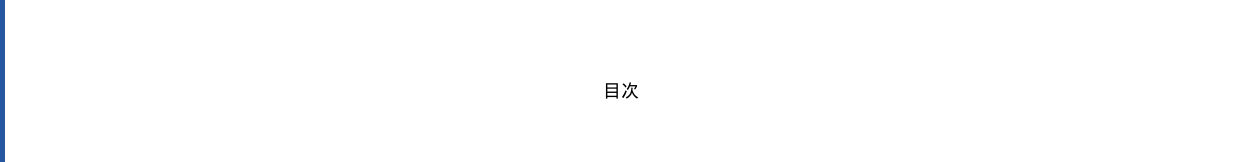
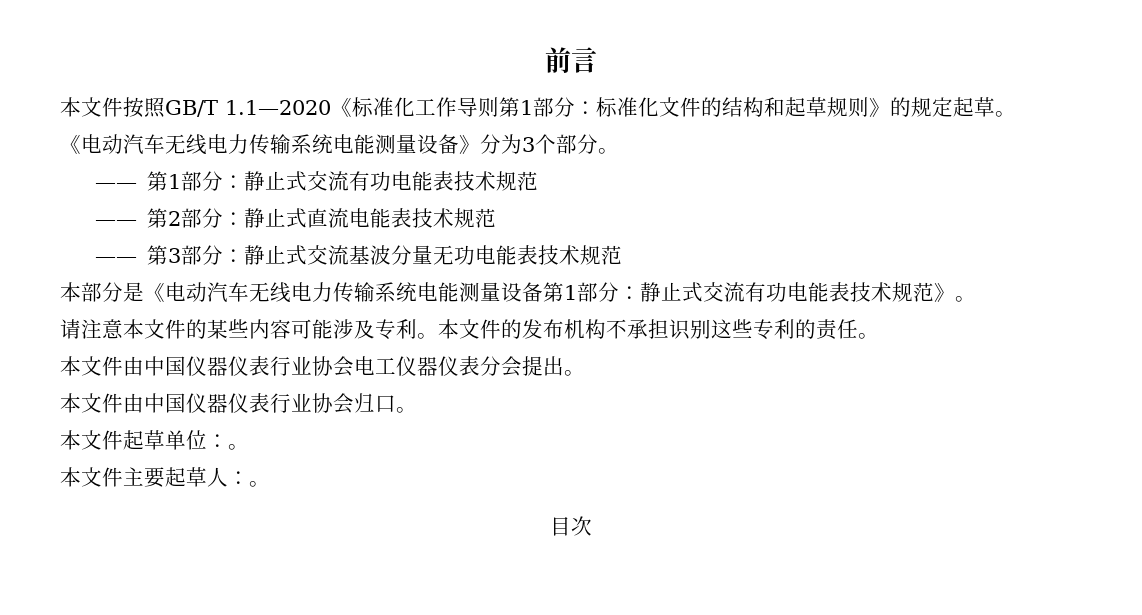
(603, 91) none -> [545,47,597,73] [60,97,1016,118] [60,134,619,155] [94,171,539,191] [94,208,497,228] [94,245,623,265] [60,282,976,303] [60,319,879,340] [60,356,585,377] [60,393,417,414] [60,430,249,450] [60,467,270,488] 前言 // 本文件按照GB/T 1.1—2020《标准化工作导则第1部分：标准化文件的结构和起草规则》的规定起草。 // 《电动汽车无线电力传输系统电能测量设备》分为3个部分。 // ——第1部分：静止式交流有功电能表技术规范 // ——第2部分：静止式直流电能表技术规范 // ——第3部分：静止式交流基波分量无功电能表技术规范 // 本部分是《电动汽车无线电力传输系统电能测量设备第1部分：静止式交流有功电能表技术规范》。 // 请注意本文件的某些内容可能涉及专利。本文件的发布机构不承担识别这些专利的责任。 // 本文件由中国仪器仪表行业协会电工仪器仪表分会提出。 // 本文件由中国仪器仪表行业协会归口。 // 本文件起草单位：。 // 本文件主要起草人：。 //

